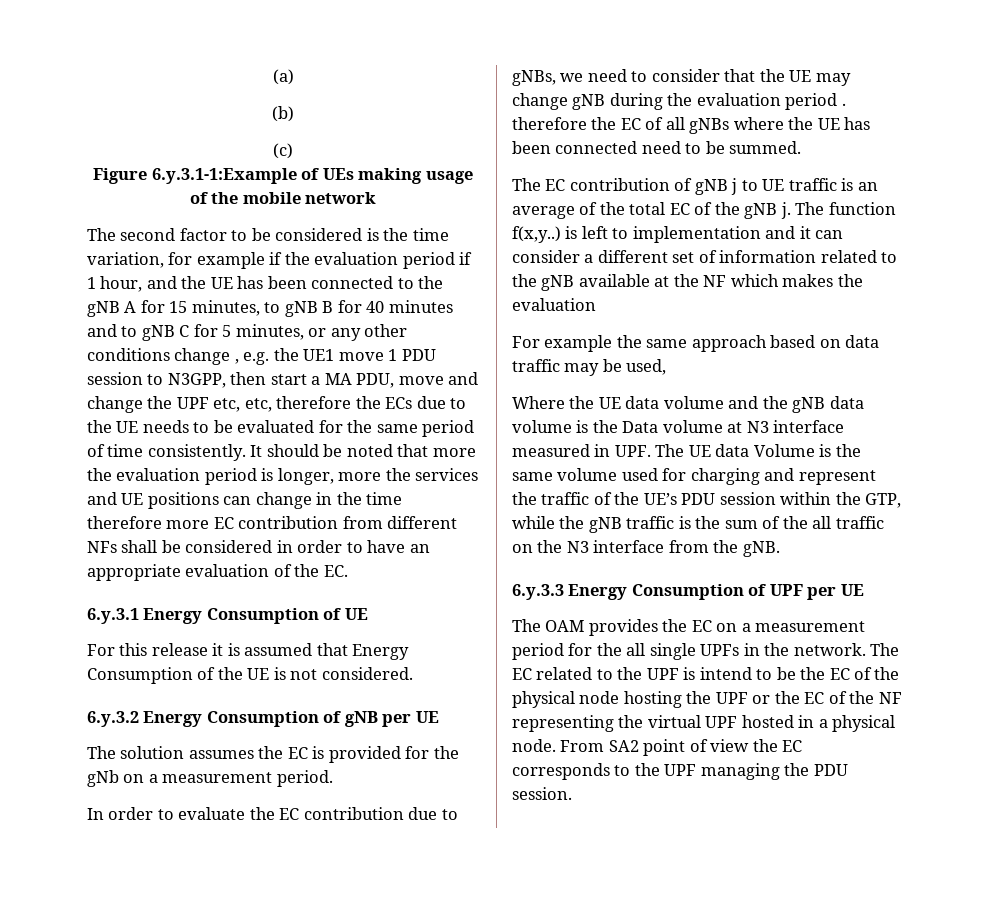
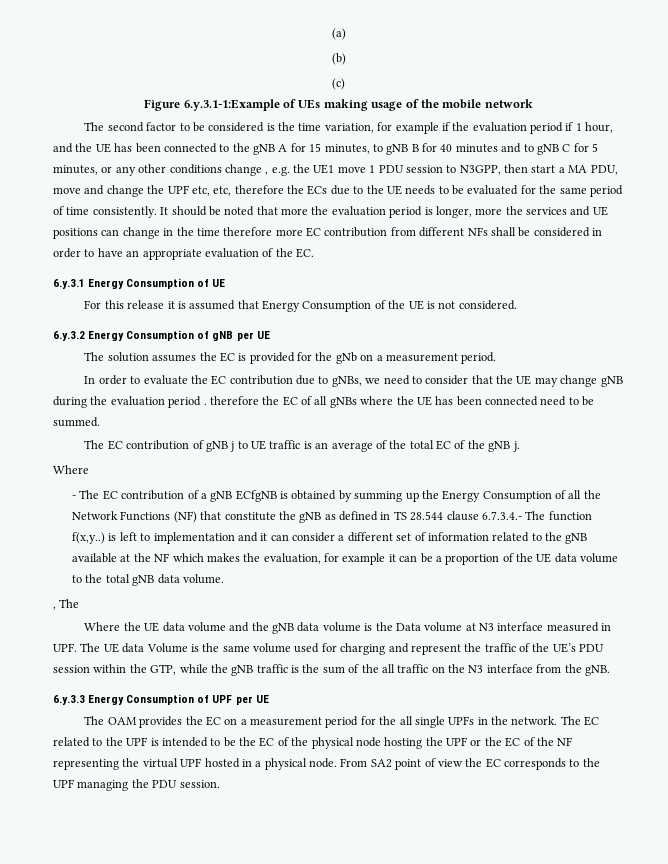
(791, 210) none -> [53,465,89,474] [72,490,601,502] [72,511,522,523] // Where // - The EC contribution of a gNB ECfgNB is obtained by summing up the Energy Consumption of all the Network Functions (NF) that constitute the gNB as defined in TS 28.544 clause 6.7.3.4.-
[512,298,596,311] [512,335,880,352] [512,359,667,376] evaluation // For example the same approach based on data traffic may be used, -> [263,553,619,565] [72,574,224,586] [53,599,80,610] evaluation, for example it can be a proportion of the UE data volume to the total gNB data volume. // , The
[699,667,752,680] intend -> [161,737,208,747] intended

